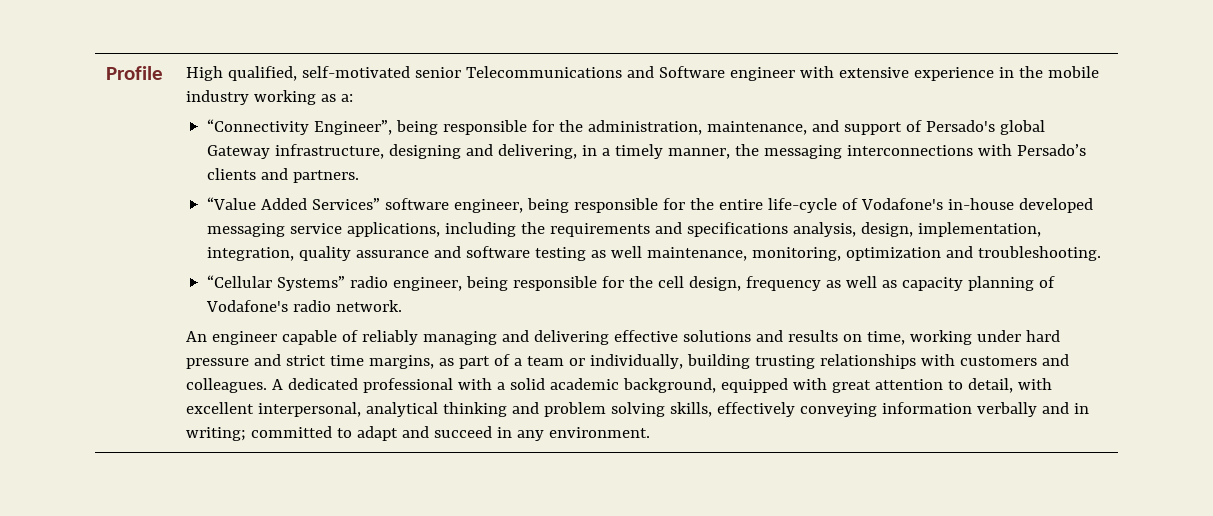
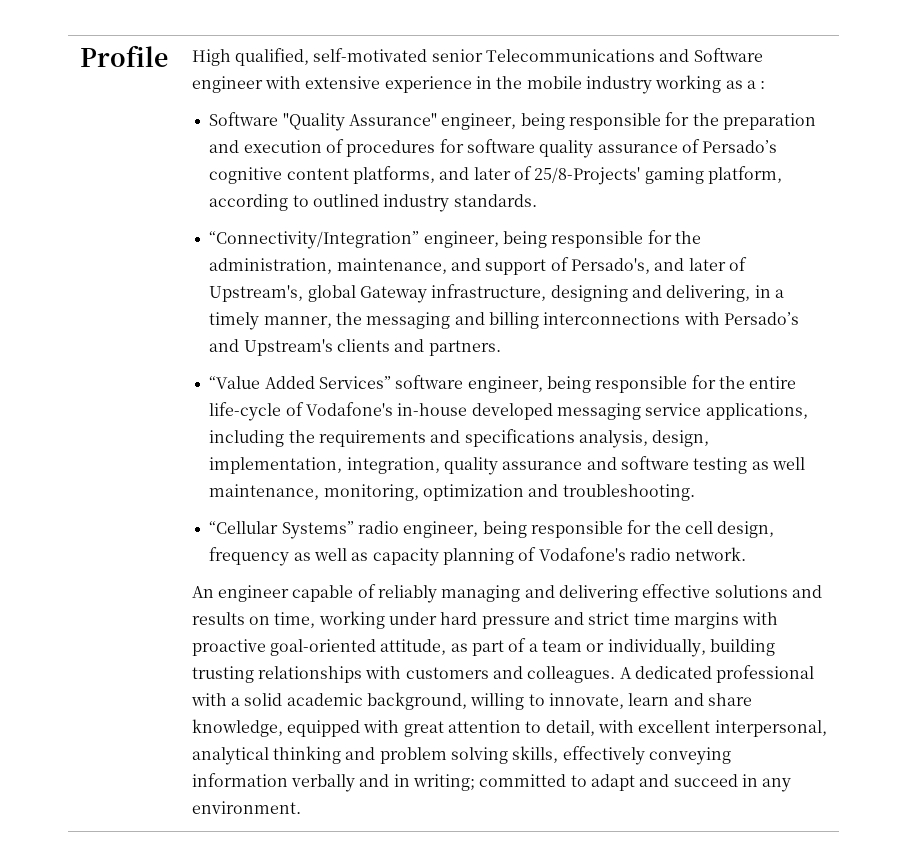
[341,94,354,102] [206,119,392,135] a: // “Connectivity Engineer”, -> [746,80,766,89] [209,112,816,131] [209,139,778,158] [209,166,782,185] [209,194,537,212] [209,231,499,249] a : // Software "Quality Assurance" engineer, being responsible for the preparation and execution of procedures for software quality assurance of Persado’s cognitive content platforms, and later of 25/8-Projects' gaming platform, according to outlined industry standards. // “Connectivity/Integration” engineer,
[925,120,995,132] Persado's -> [570,257,747,274] [209,285,304,302] Persado's, and later of Upstream's,
(842, 152) none -> [454,312,539,329] and billing
(1086, 150) none -> [209,339,333,356] and Upstream's
[369,355,435,369] margins, -> [673,612,779,629] [191,639,447,656] margins with proactive goal-oriented attitude,
(717, 385) none -> [470,693,752,710] [191,719,283,737] willing to innovate, learn and share knowledge,

